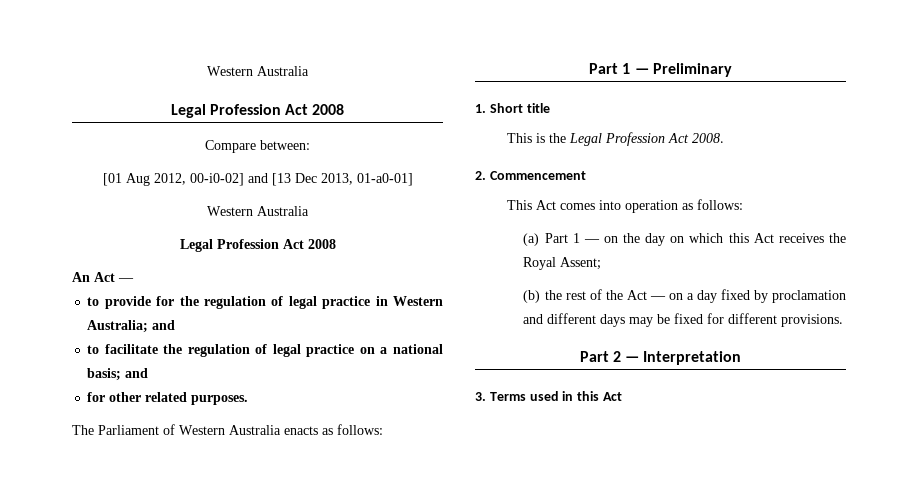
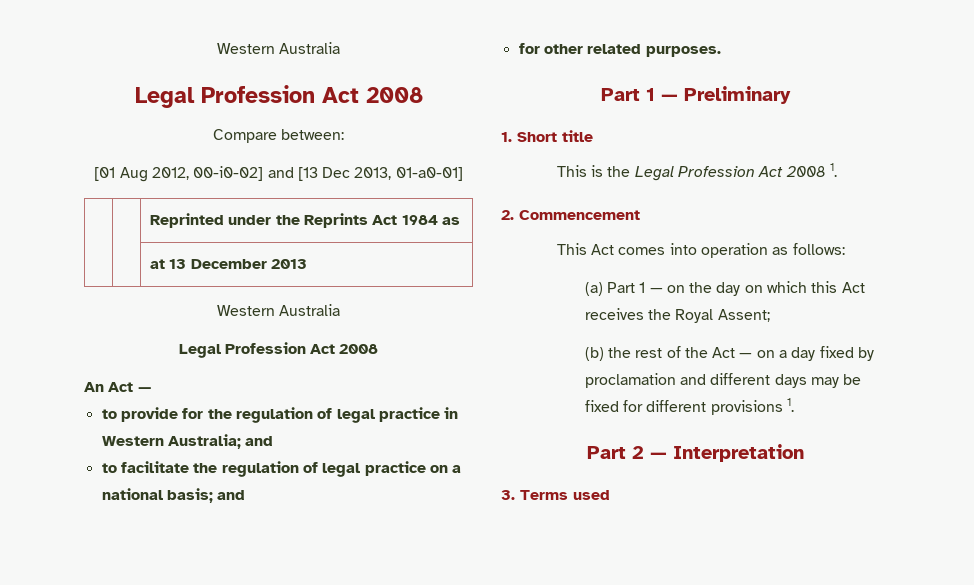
(413, 179) none -> [150,213,460,228] [150,259,307,269] // | | Reprinted under the Reprints Act 1984 as // | | at 13 December 2013
[72,424,383,435] // The Parliament of Western Australia enacts as follows: -> (721, 51) none
[692,133,725,143] 2008. -> [785,163,837,177] 2008 1.
[781,314,844,327] provisions. -> [710,398,794,415] provisions 1.
[562,391,622,401] in this Act -> (610, 495) none

